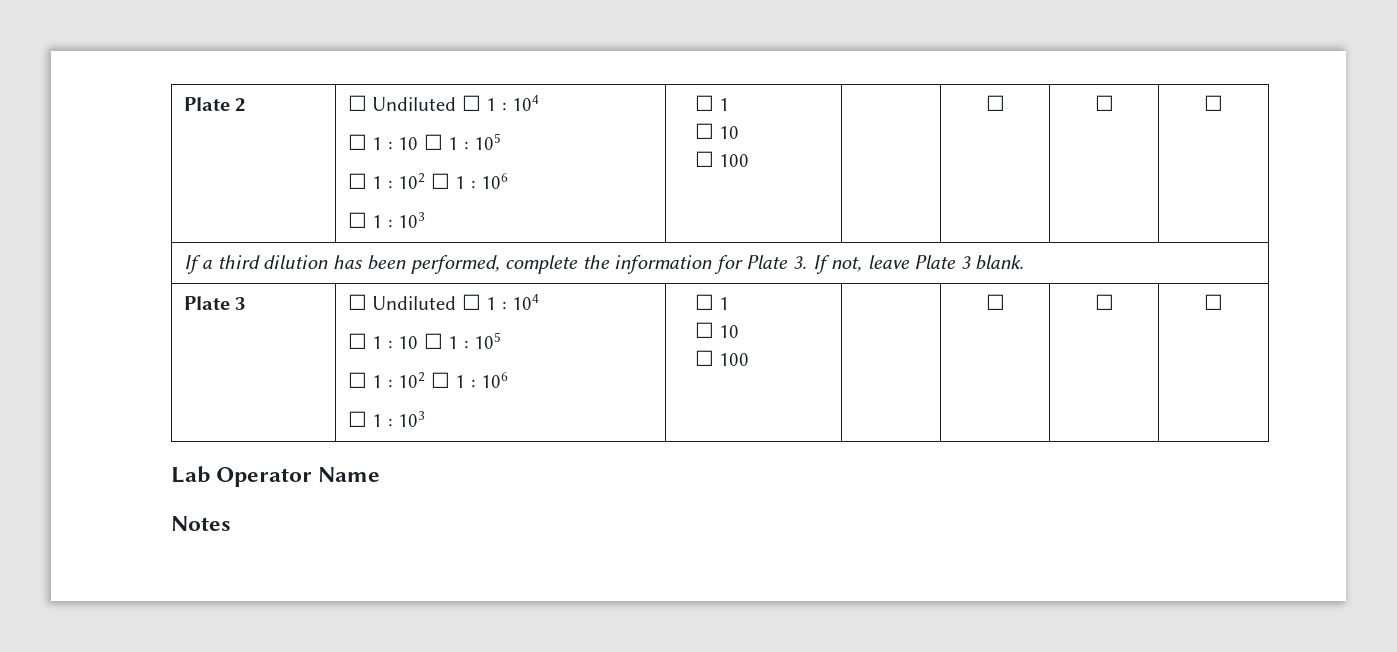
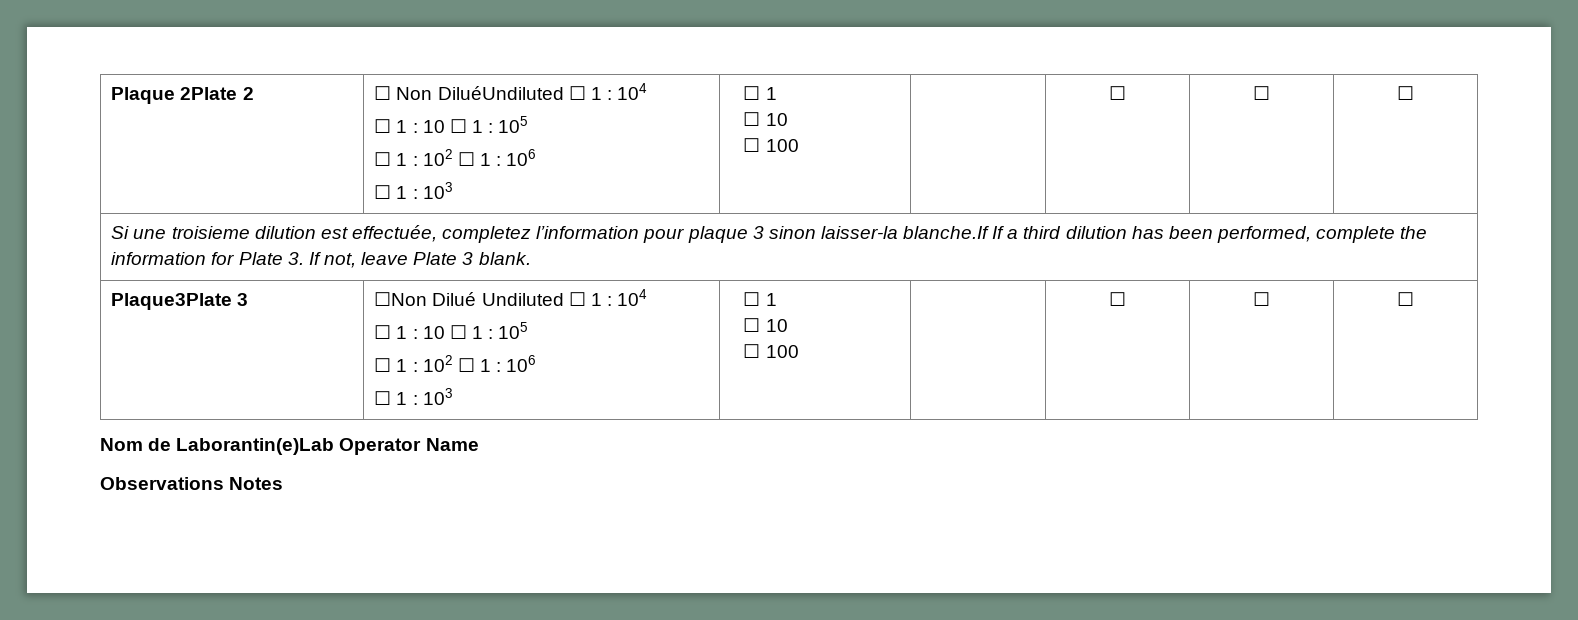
[183,97,230,111] Plate -> [111,87,238,104] Plaque 2Plate
[372,97,457,111] Undiluted -> [396,86,564,100] Non DiluéUndiluted
(1223, 103) none -> [111,225,990,243] Si une troisieme dilution est effectuée, completez l’information pour plaque 3 sinon laisser-la blanche.If
[183,296,230,310] Plate -> [111,293,233,310] Plaque3Plate
[347,294,367,310] ☐ -> [374,292,477,306] ☐Non Dilué
[171,466,210,483] Lab -> [100,438,335,455] Nom de Laborantin(e)Lab
(381, 474) none -> [100,477,224,490] Observations

